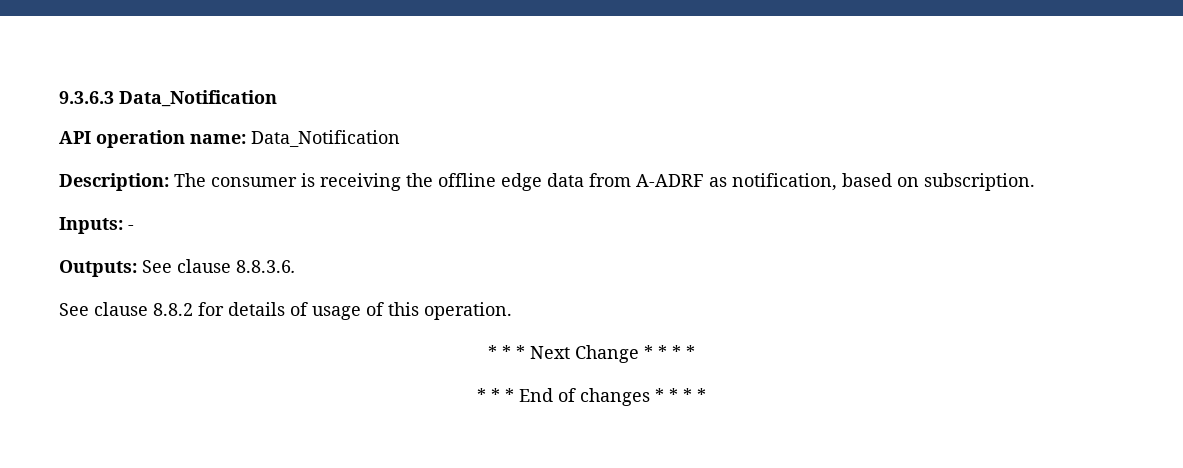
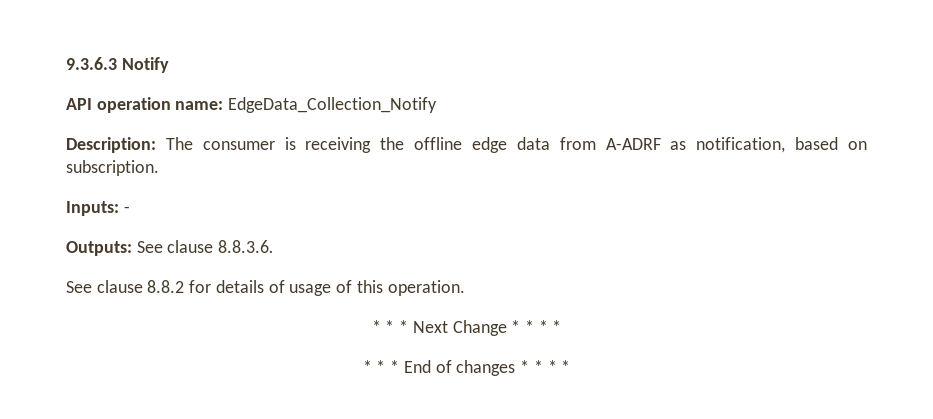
[119,90,277,107] Data_Notification -> [121,57,169,73] Notify
[251,130,400,147] Data_Notification -> [228,97,438,113] EdgeData_Collection_Notify

